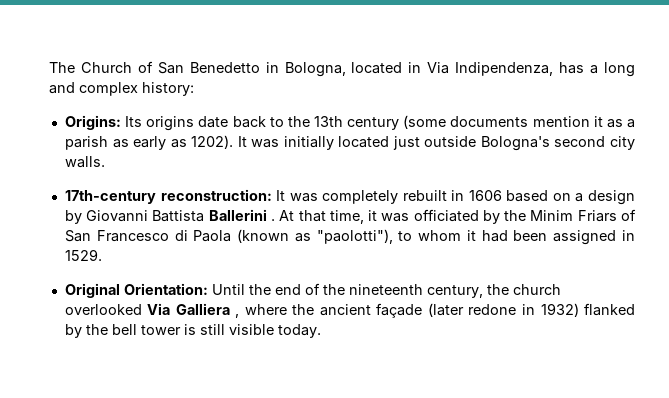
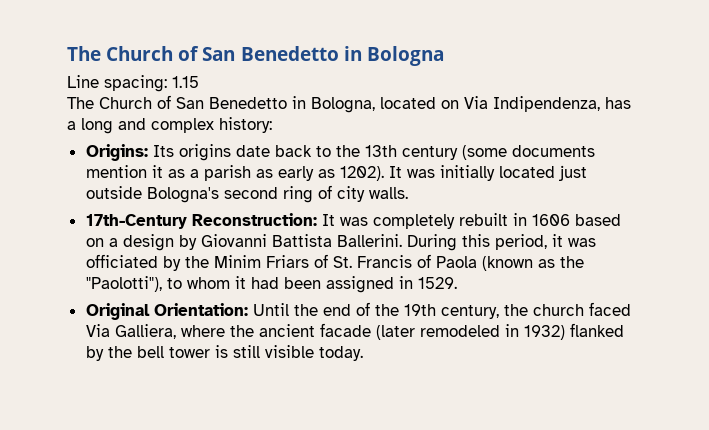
[49,61,279,74] The Church of San Benedetto in -> [67,46,444,66] [67,75,199,92] [67,95,306,109] The Church of San Benedetto in Bologna // Line spacing: 1.15 // The Church of San Benedetto in
[408,62,422,73] in -> [441,100,459,109] on
(606, 141) none -> [282,185,332,203] ring of
[64,189,272,204] 17th-century reconstruction: -> [85,213,317,229] 17th-Century Reconstruction:
[208,209,364,224] Ballerini . At that time, -> [336,234,547,251] Ballerini. During this period,
[64,230,188,242] San Francesco di -> [332,254,431,268] St. Francis of
[316,229,393,244] "paolotti"), -> [559,256,584,268] [85,276,162,292] the "Paolotti"),
[348,284,423,295] nineteenth -> [403,304,436,316] 19th
[64,303,517,318] overlooked Via Galliera , where the ancient façade (later redone -> [588,302,631,316] [85,323,500,340] faced Via Galliera, where the ancient facade (later remodeled

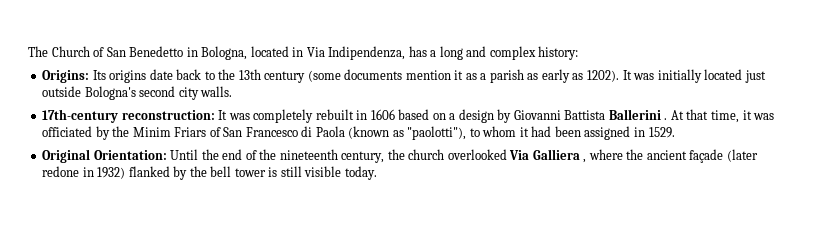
[67,46,444,66] [67,75,199,92] [67,95,306,109] The Church of San Benedetto in Bologna // Line spacing: 1.15 // The Church of San Benedetto in -> [28,46,198,57] The Church of San Benedetto in
[441,100,459,109] on -> [292,47,304,57] in
[282,185,332,203] ring of -> (176, 91) none
[85,213,317,229] 17th-Century Reconstruction: -> [42,109,215,123] 17th-century reconstruction:
[336,234,547,251] Ballerini. During this period, -> [608,109,739,123] Ballerini . At that time,
[332,254,431,268] St. Francis of -> [223,126,313,137] San Francesco di
[559,256,584,268] [85,276,162,292] the "Paolotti"), -> [407,126,467,140] "paolotti"),
[403,304,436,316] 19th -> [279,149,338,160] nineteenth
[588,302,631,316] [85,323,500,340] faced Via Galliera, where the ancient facade (later remodeled -> [447,149,758,163] [42,166,80,177] overlooked Via Galliera , where the ancient façade (later redone

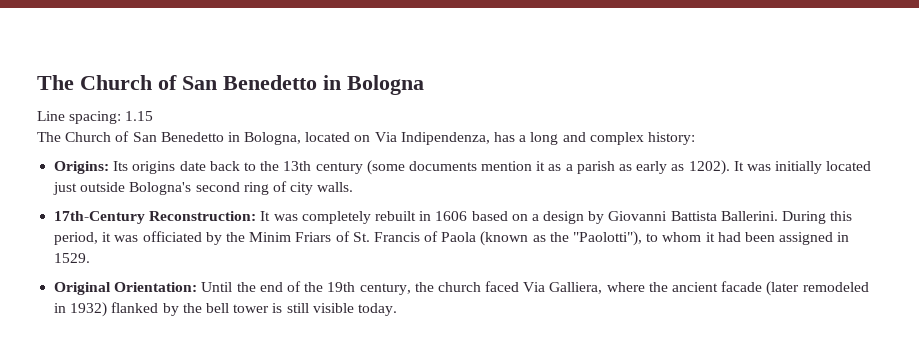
[28,46,198,57] The Church of San Benedetto in -> [37,75,424,95] [37,111,154,124] [37,131,240,142] The Church of San Benedetto in Bologna // Line spacing: 1.15 // The Church of San Benedetto in
[292,47,304,57] in -> [354,135,371,142] on
(176, 91) none -> [243,181,287,195] ring of
[42,109,215,123] 17th-century reconstruction: -> [54,211,257,224] 17th-Century Reconstruction:
[608,109,739,123] Ballerini . At that time, -> [720,211,853,224] [54,232,99,245] Ballerini. During this period,
[223,126,313,137] San Francesco di -> [352,231,439,242] St. Francis of
[407,126,467,140] "paolotti"), -> [549,231,643,246] the "Paolotti"),
[279,149,338,160] nineteenth -> [327,282,356,292] 19th
[447,149,758,163] [42,166,80,177] overlooked Via Galliera , where the ancient façade (later redone -> [485,281,869,296] faced Via Galliera, where the ancient facade (later remodeled

